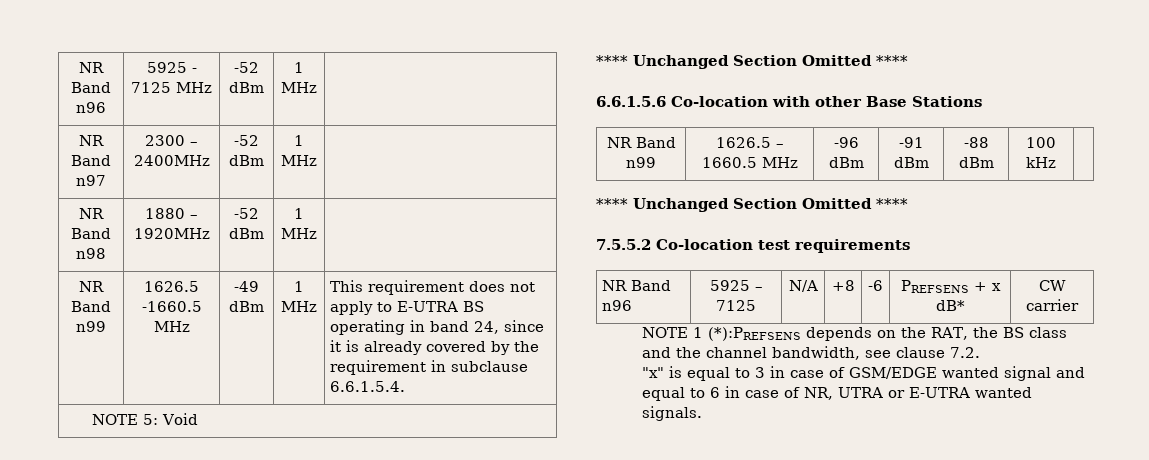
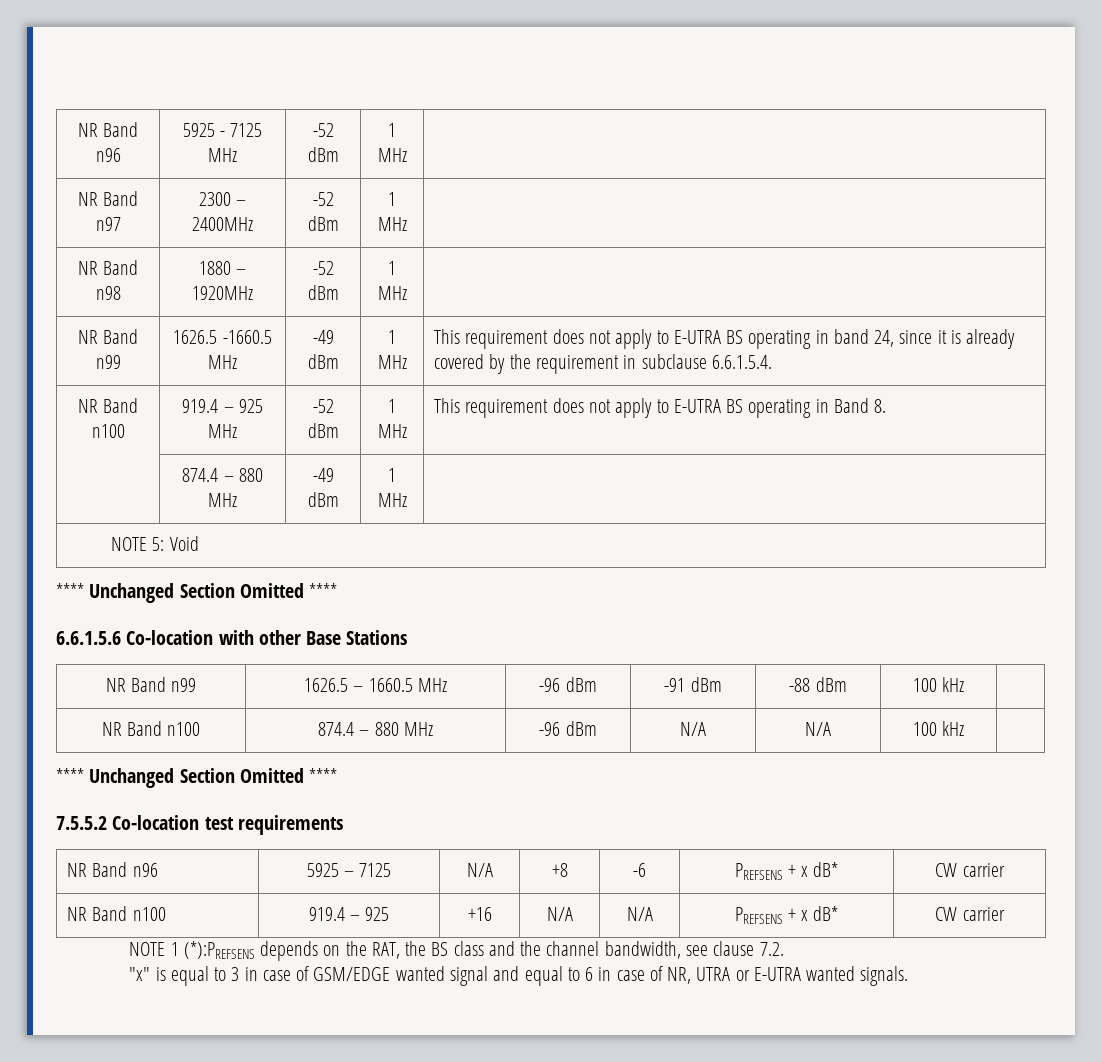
(406, 386) none -> [77,398,139,413] [91,424,125,438] [182,399,263,413] [207,424,237,438] [312,399,334,413] [307,423,339,438] [388,399,396,413] [377,424,407,438] [434,398,887,418] [182,468,263,482] [207,493,237,507] [312,468,334,482] [307,492,339,507] [388,468,396,482] [377,493,407,507] // NR Band n100 | 919.4 – 925 MHz | -52 dBm | 1 MHz | This requirement does not apply to E-UTRA BS operating in Band 8. // | 874.4 – 880 MHz | -49 dBm | 1 MHz |
(1056, 162) none -> [101,721,201,736] [318,722,433,736] [539,721,597,736] [680,722,706,736] [805,722,831,736] [912,721,965,736] // NR Band n100 | 874.4 – 880 MHz | -96 dBm | N/A | N/A | 100 kHz |
(1079, 305) none -> [67,906,166,921] [308,907,390,921] [467,907,492,921] [546,907,573,921] [626,907,653,921] [734,906,839,924] [935,907,1005,921] // NR Band n100 | 919.4 – 925 | +16 | N/A | N/A | PREFSENS + x dB* | CW carrier

